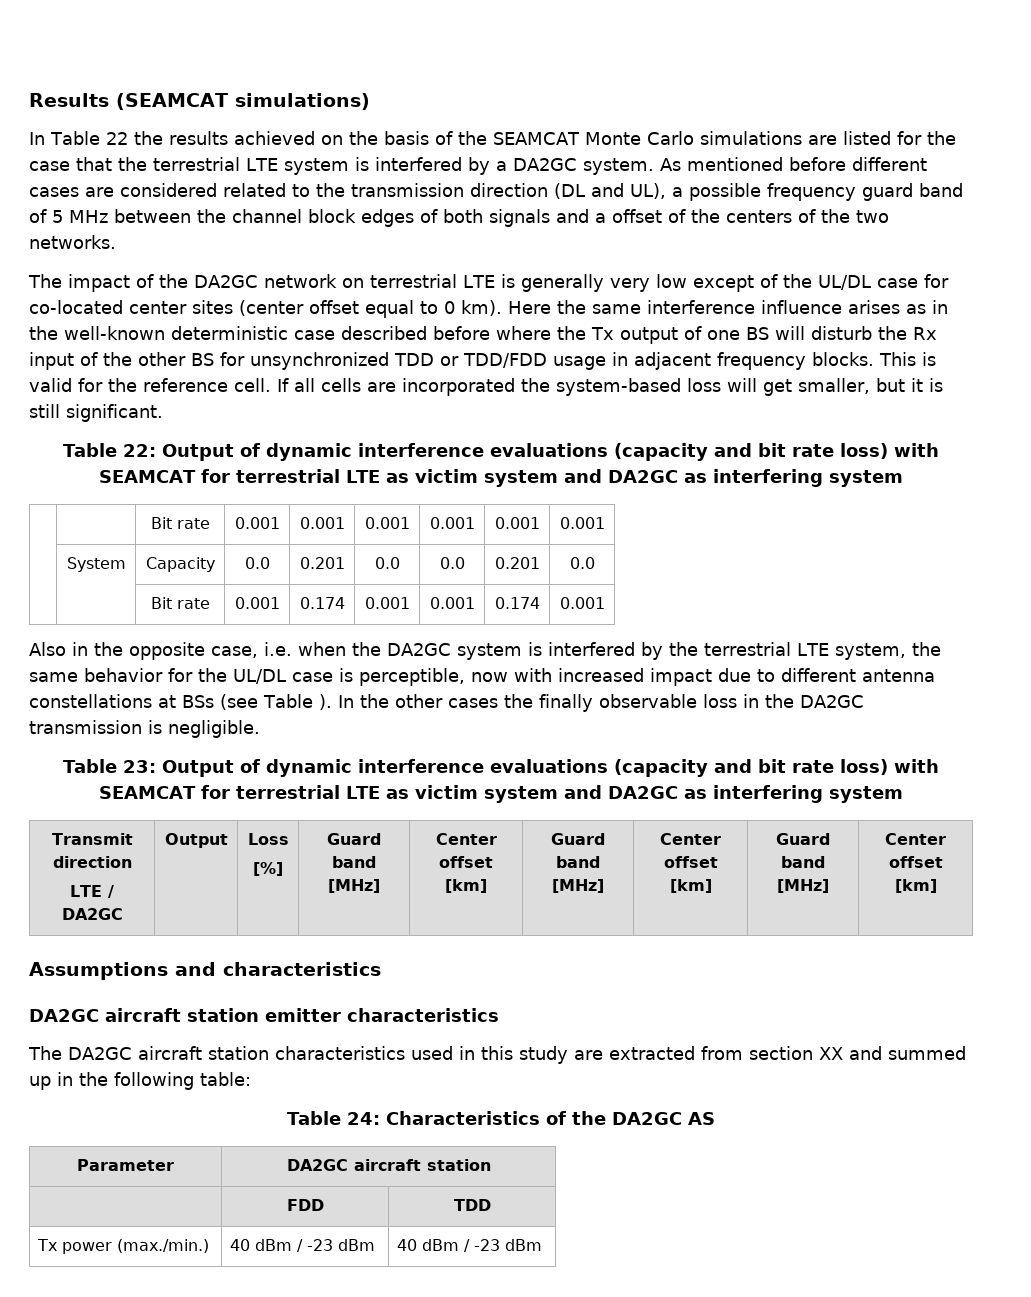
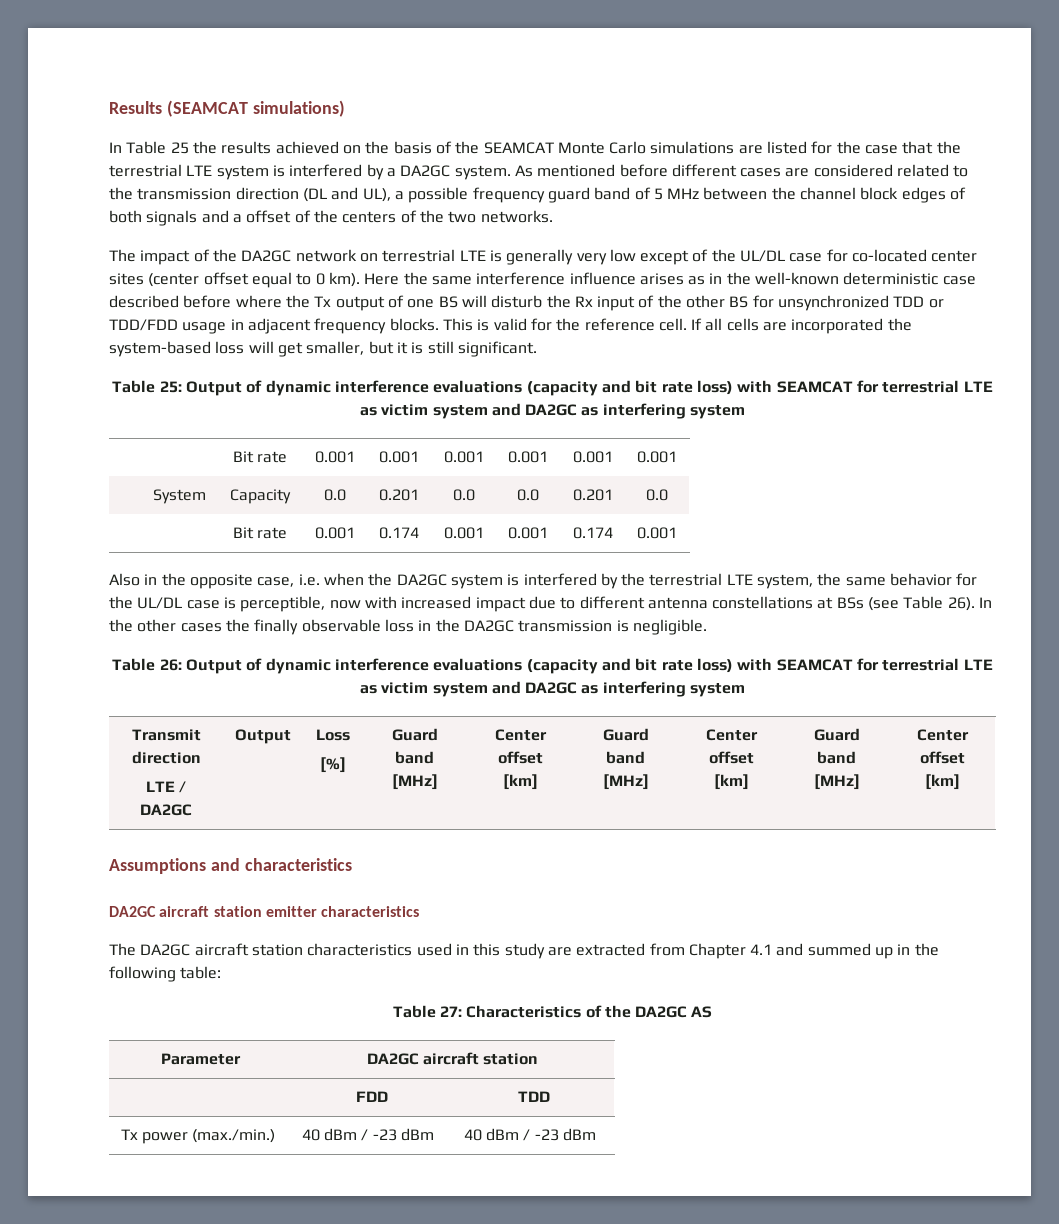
[105,132,128,145] 22 -> [170,142,189,154] 25
[123,444,157,457] 22: -> [159,381,182,393] 25:
[318,694,332,710] ). -> [947,597,975,611] 26).
[123,760,157,773] 23: -> [159,659,182,671] 26:
[749,1046,843,1060] section XX -> [688,943,773,959] Chapter 4.1
[347,1112,381,1125] 24: -> [439,1006,462,1017] 27:

